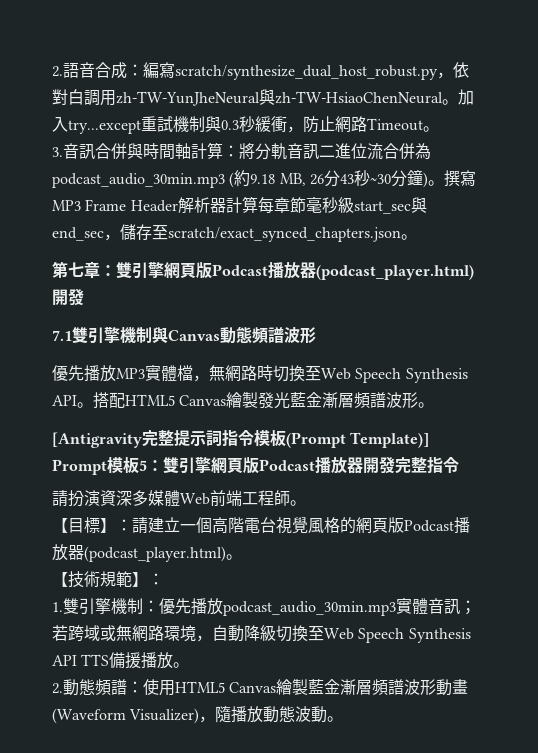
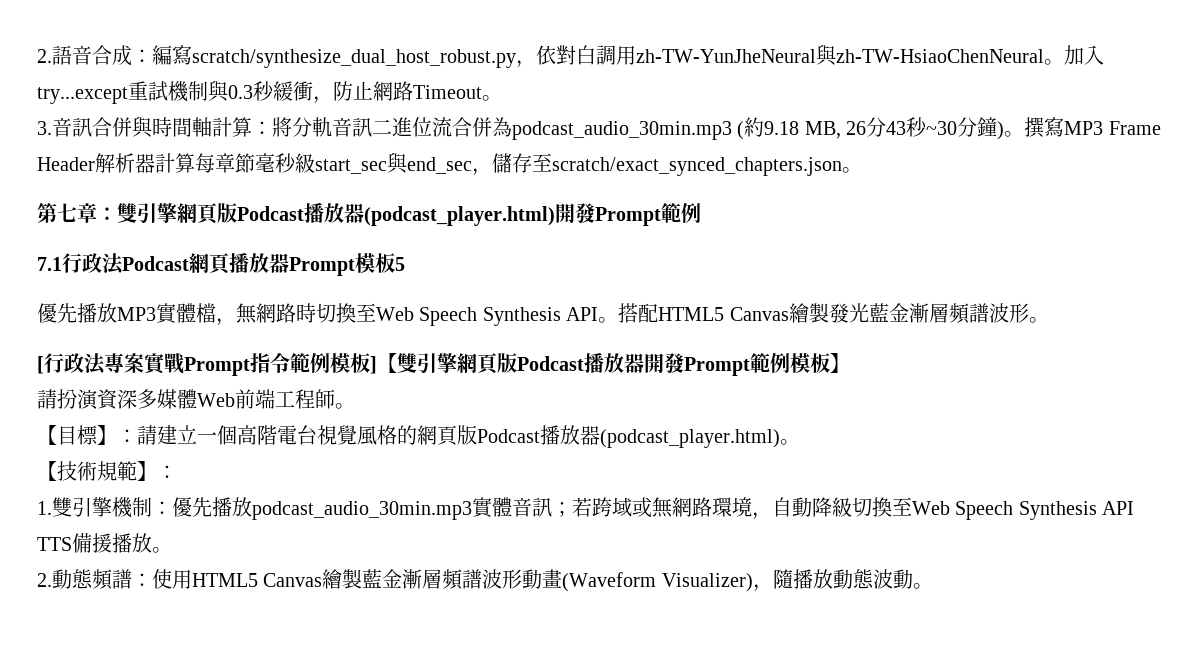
(84, 297) none -> [595,202,701,226] Prompt範例
[72,326,316,344] 雙引擎機制與Canvas動態頻譜波形 -> [62,253,405,276] 行政法Podcast網頁播放器Prompt模板5
[52,430,430,448] [52,457,163,475] [Antigravity完整提示詞指令模板(Prompt Template)] Prompt模板5： -> [37,352,397,376] [行政法專案實戰Prompt指令範例模板]【
[395,457,459,474] 完整指令 -> [684,352,850,376] Prompt範例模板】

